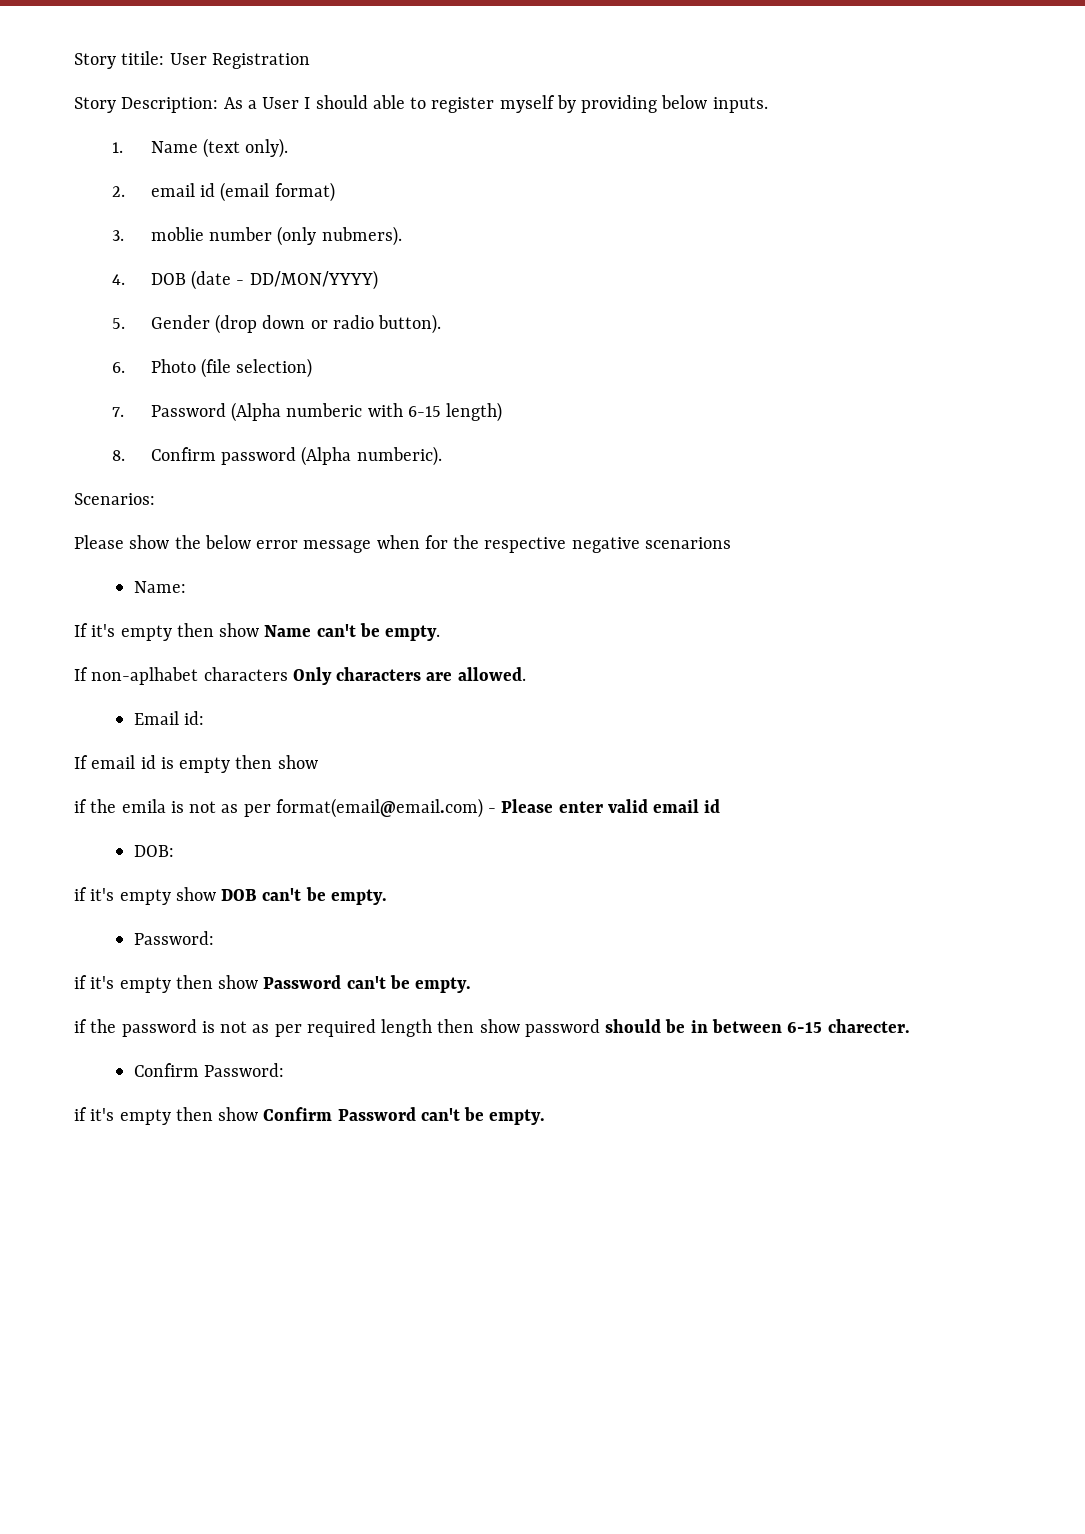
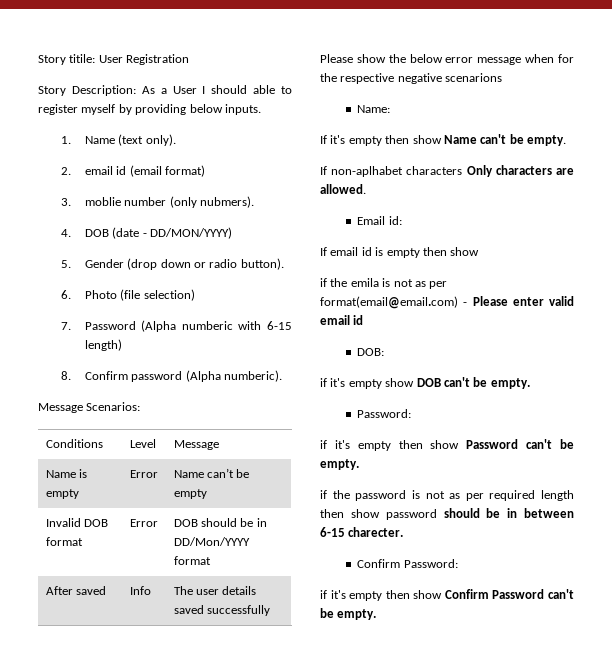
(442, 456) none -> [38,403,83,413] Message
(155, 499) none -> [45,439,103,448] [129,439,156,448] [173,440,219,450] [45,469,88,478] [45,489,79,499] [129,470,158,478] [173,468,250,478] [173,489,207,499] [45,518,109,527] [45,537,83,546] [129,519,158,527] [173,518,267,527] [173,537,250,546] [173,556,211,565] [45,586,107,595] [129,586,151,595] [173,586,257,595] [173,605,271,616] // Conditions | Level | Message // Name is empty | Error | Name can’t be empty // Invalid DOB format | Error | DOB should be in DD/Mon/YYYY format // After saved | Info | The user details saved successfully

